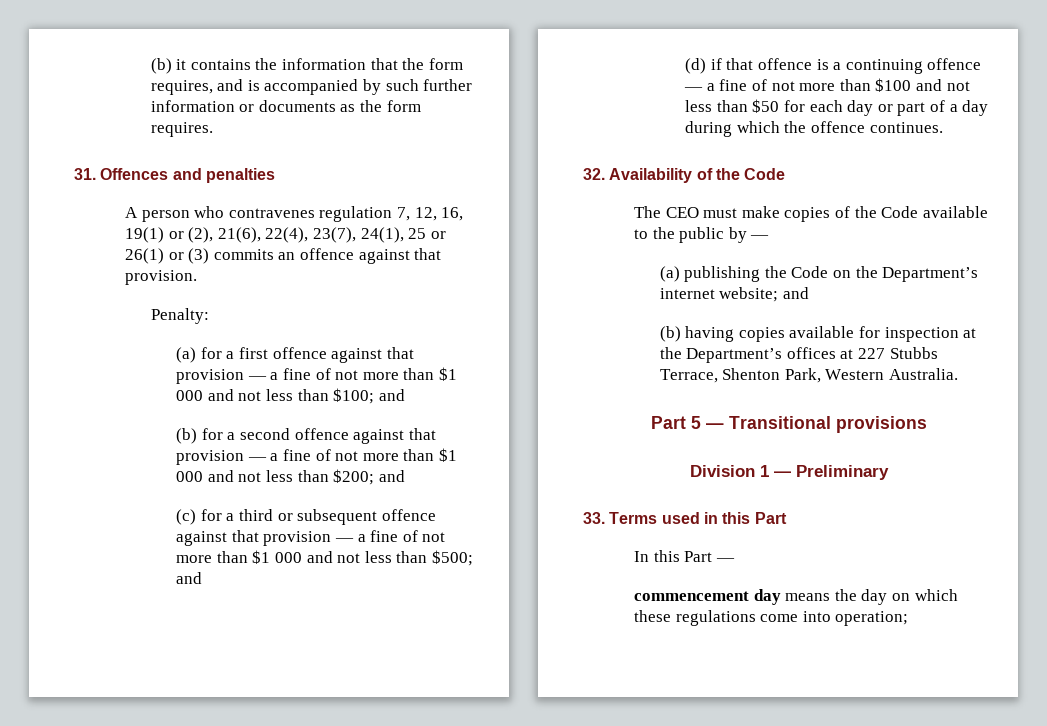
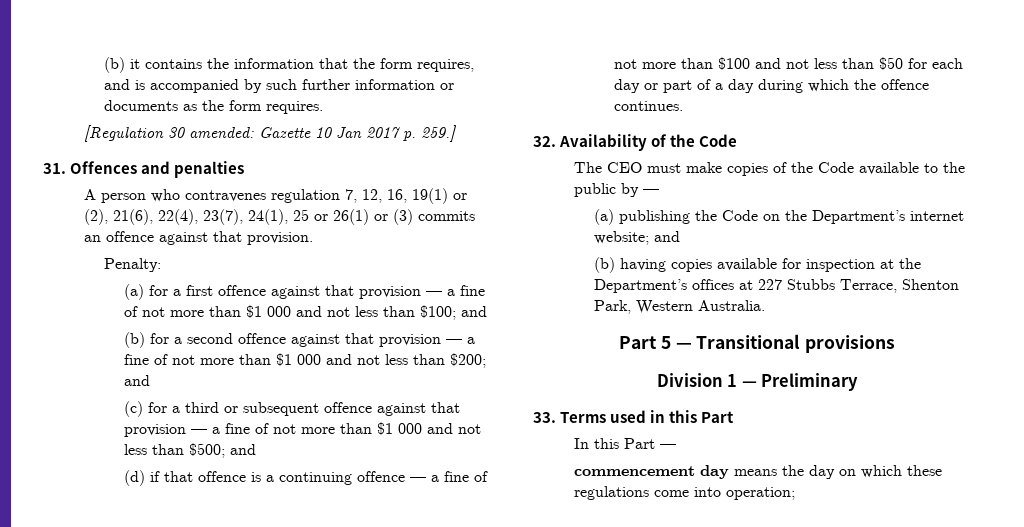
(213, 129) none -> [83,125,456,142] // [Regulation 30 amended: Gazette 10 Jan 2017 p. 259.]

